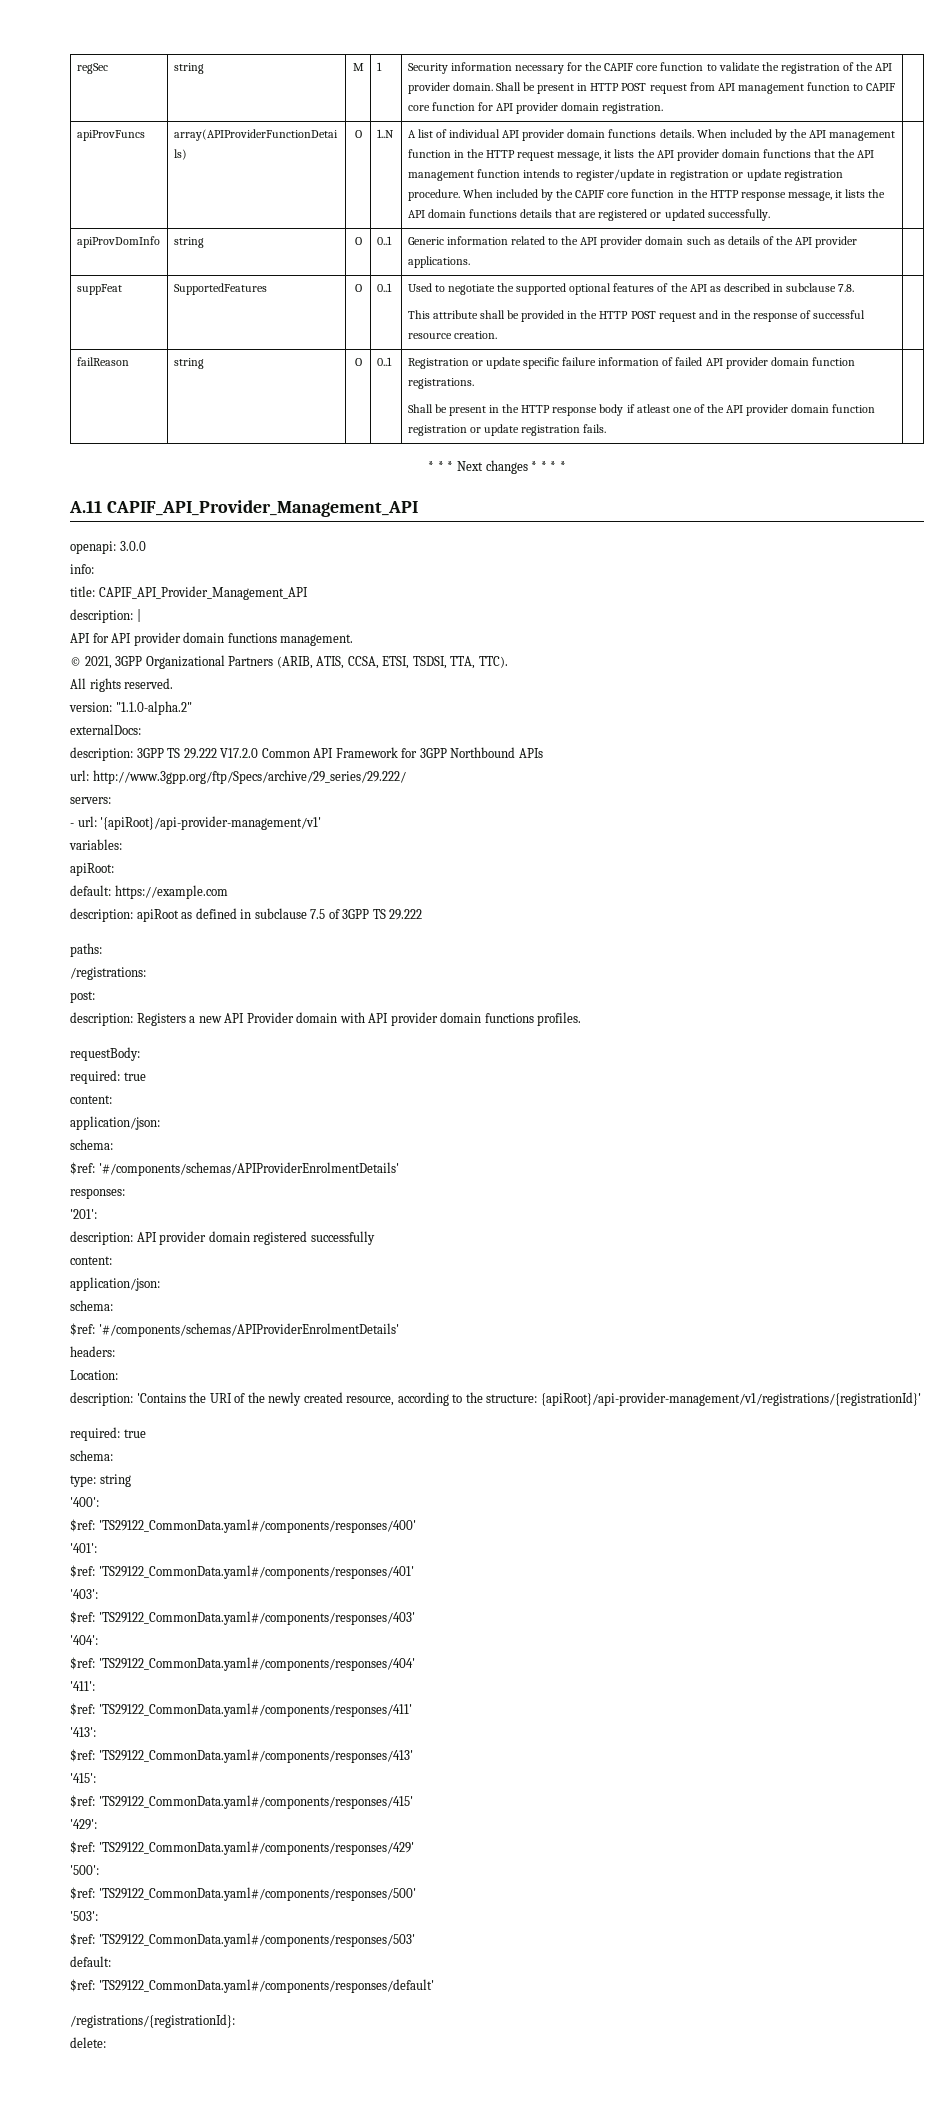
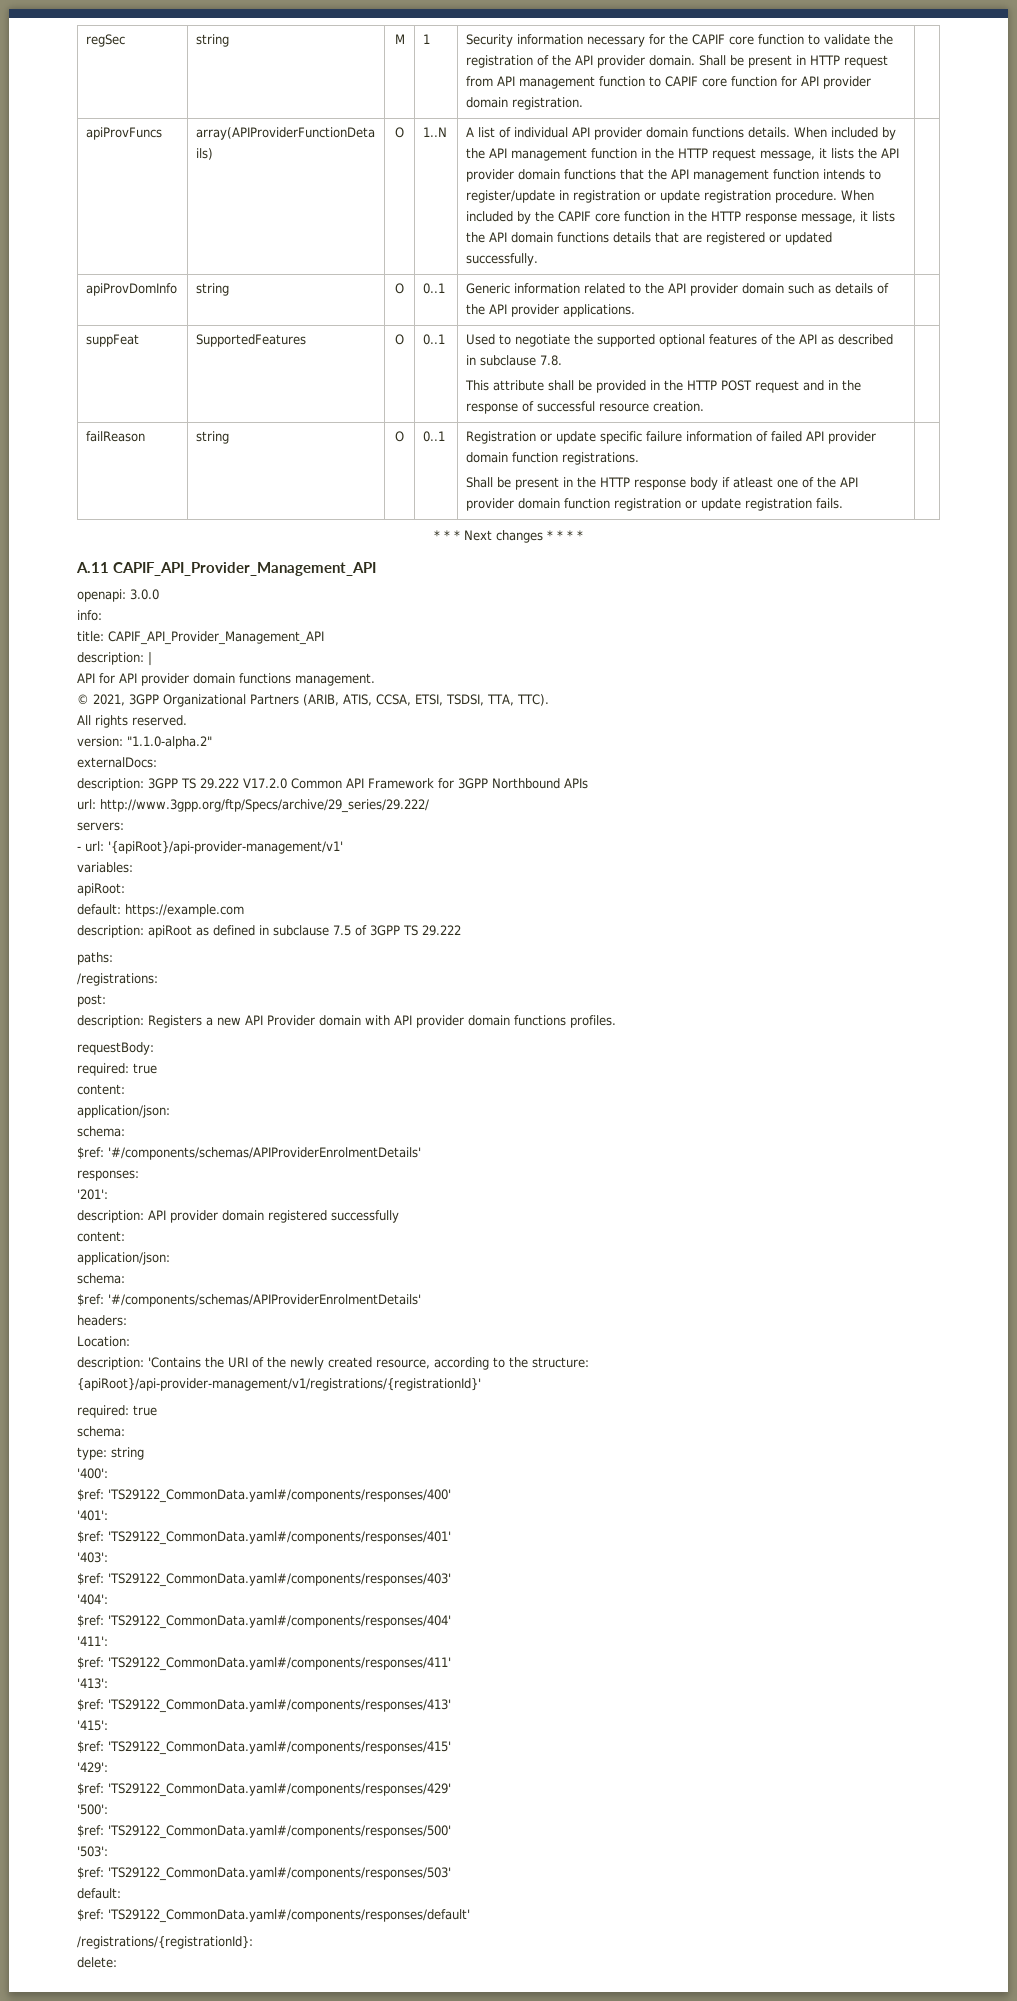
[621,83,647,91] POST -> (841, 60) none

